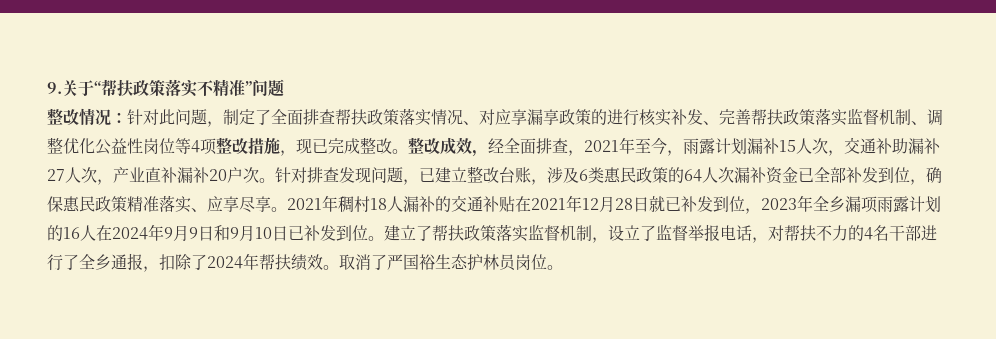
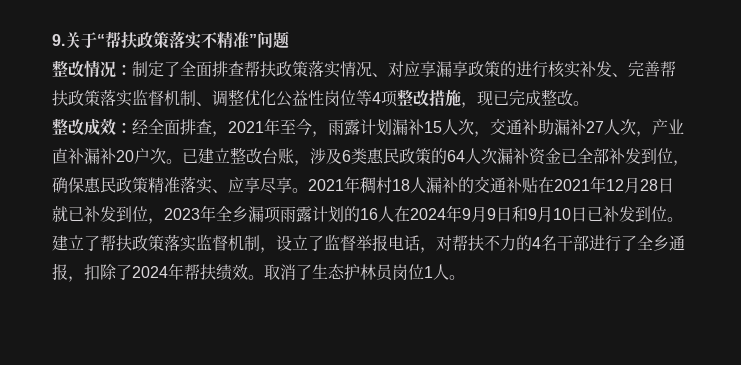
[127,109,223,127] 针对此问题， -> (132, 69) none
(408, 151) none -> (589, 103) //
[472,150,488,157] ， -> [116,122,132,133] ：
[275,167,419,185] 针对排查发现问题， -> (182, 161) none
[387,254,435,270] 严国裕 -> (312, 272) none
(547, 262) none -> [424,264,449,280] 1人

